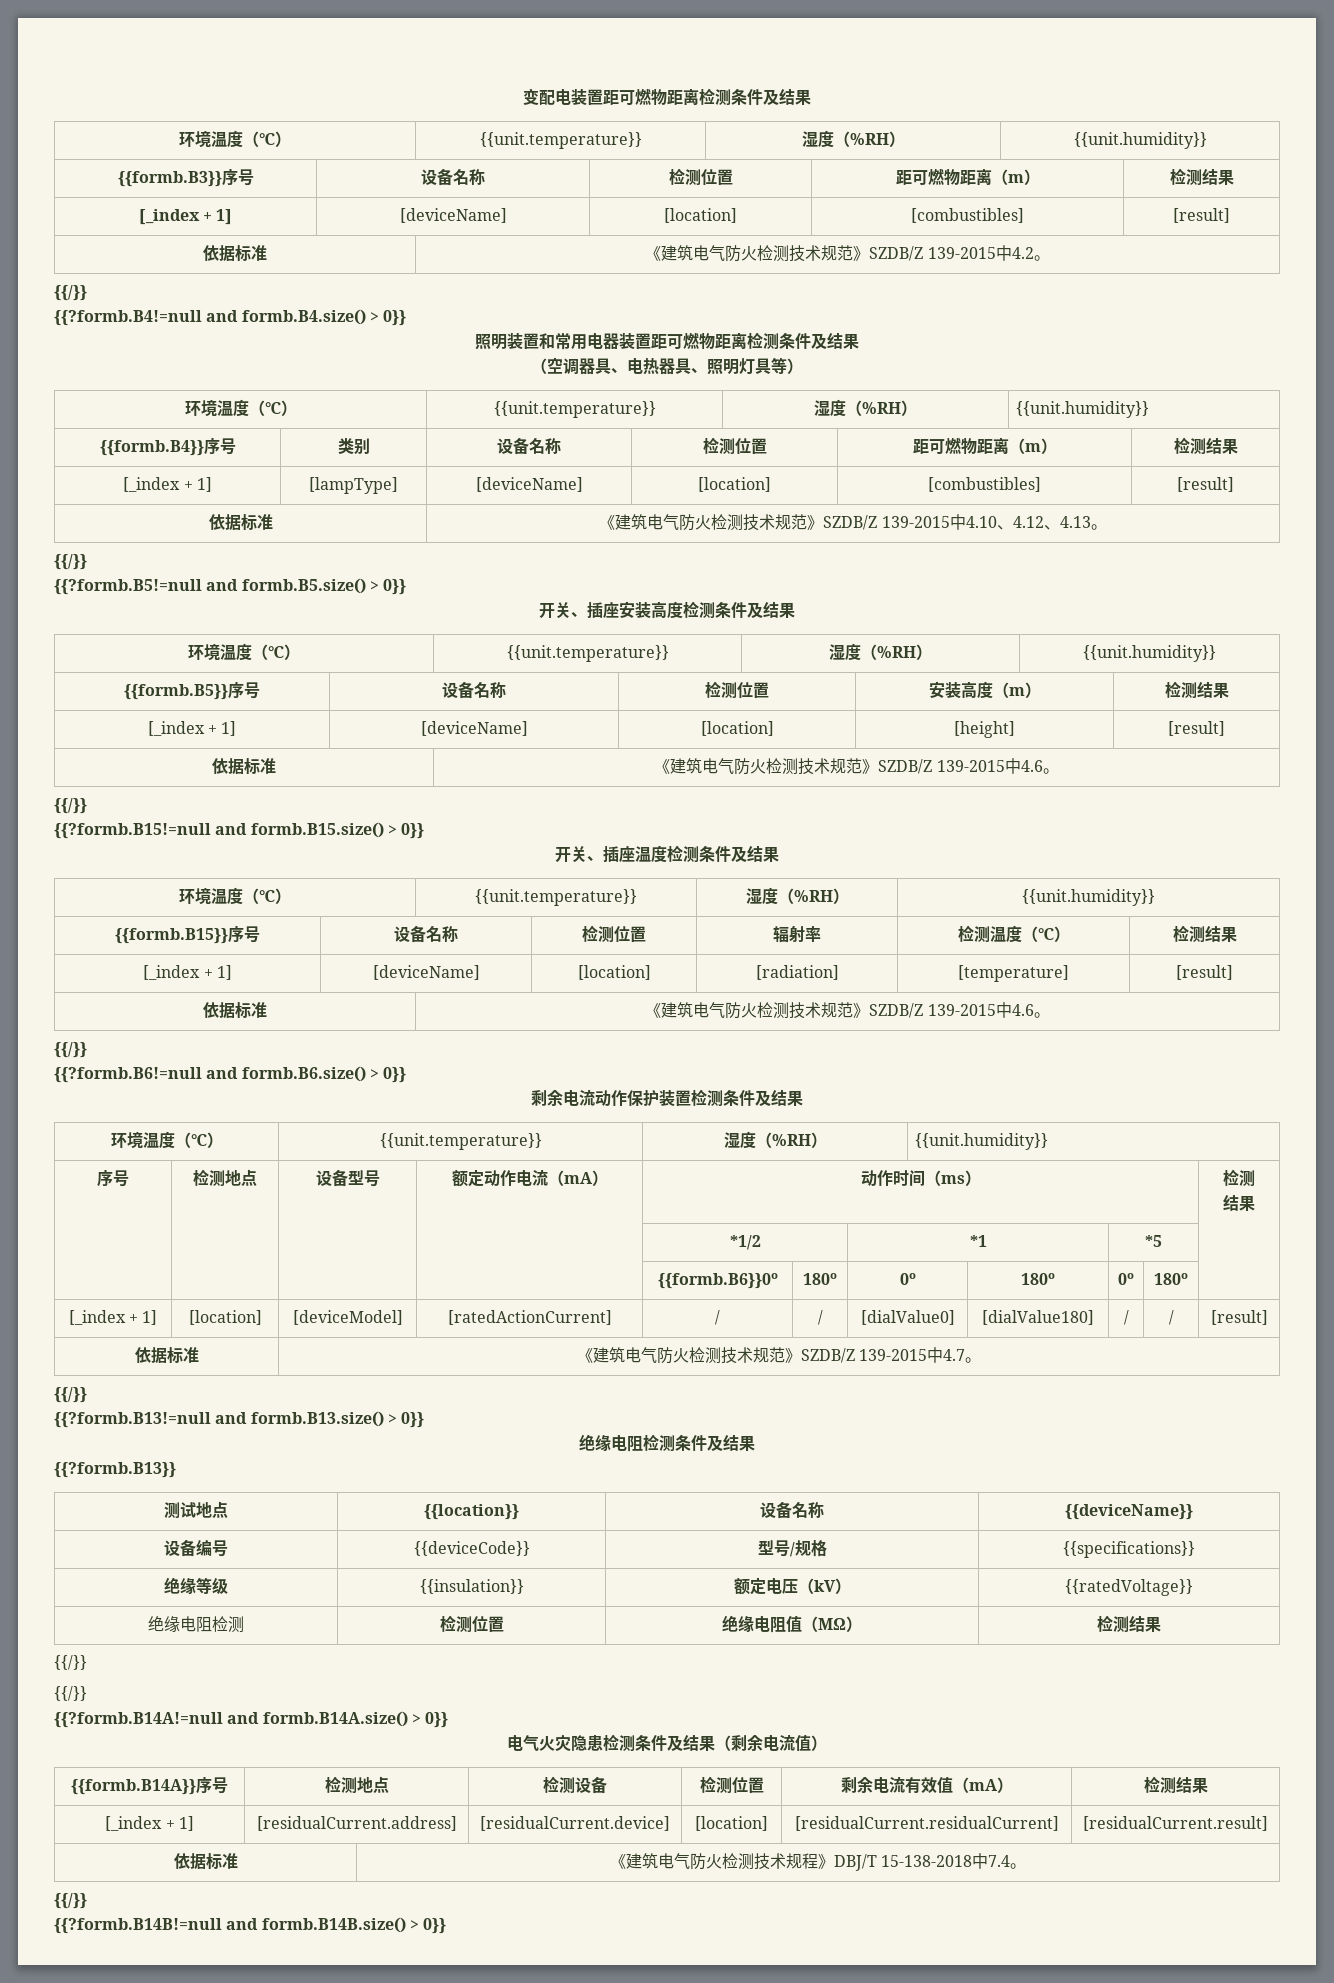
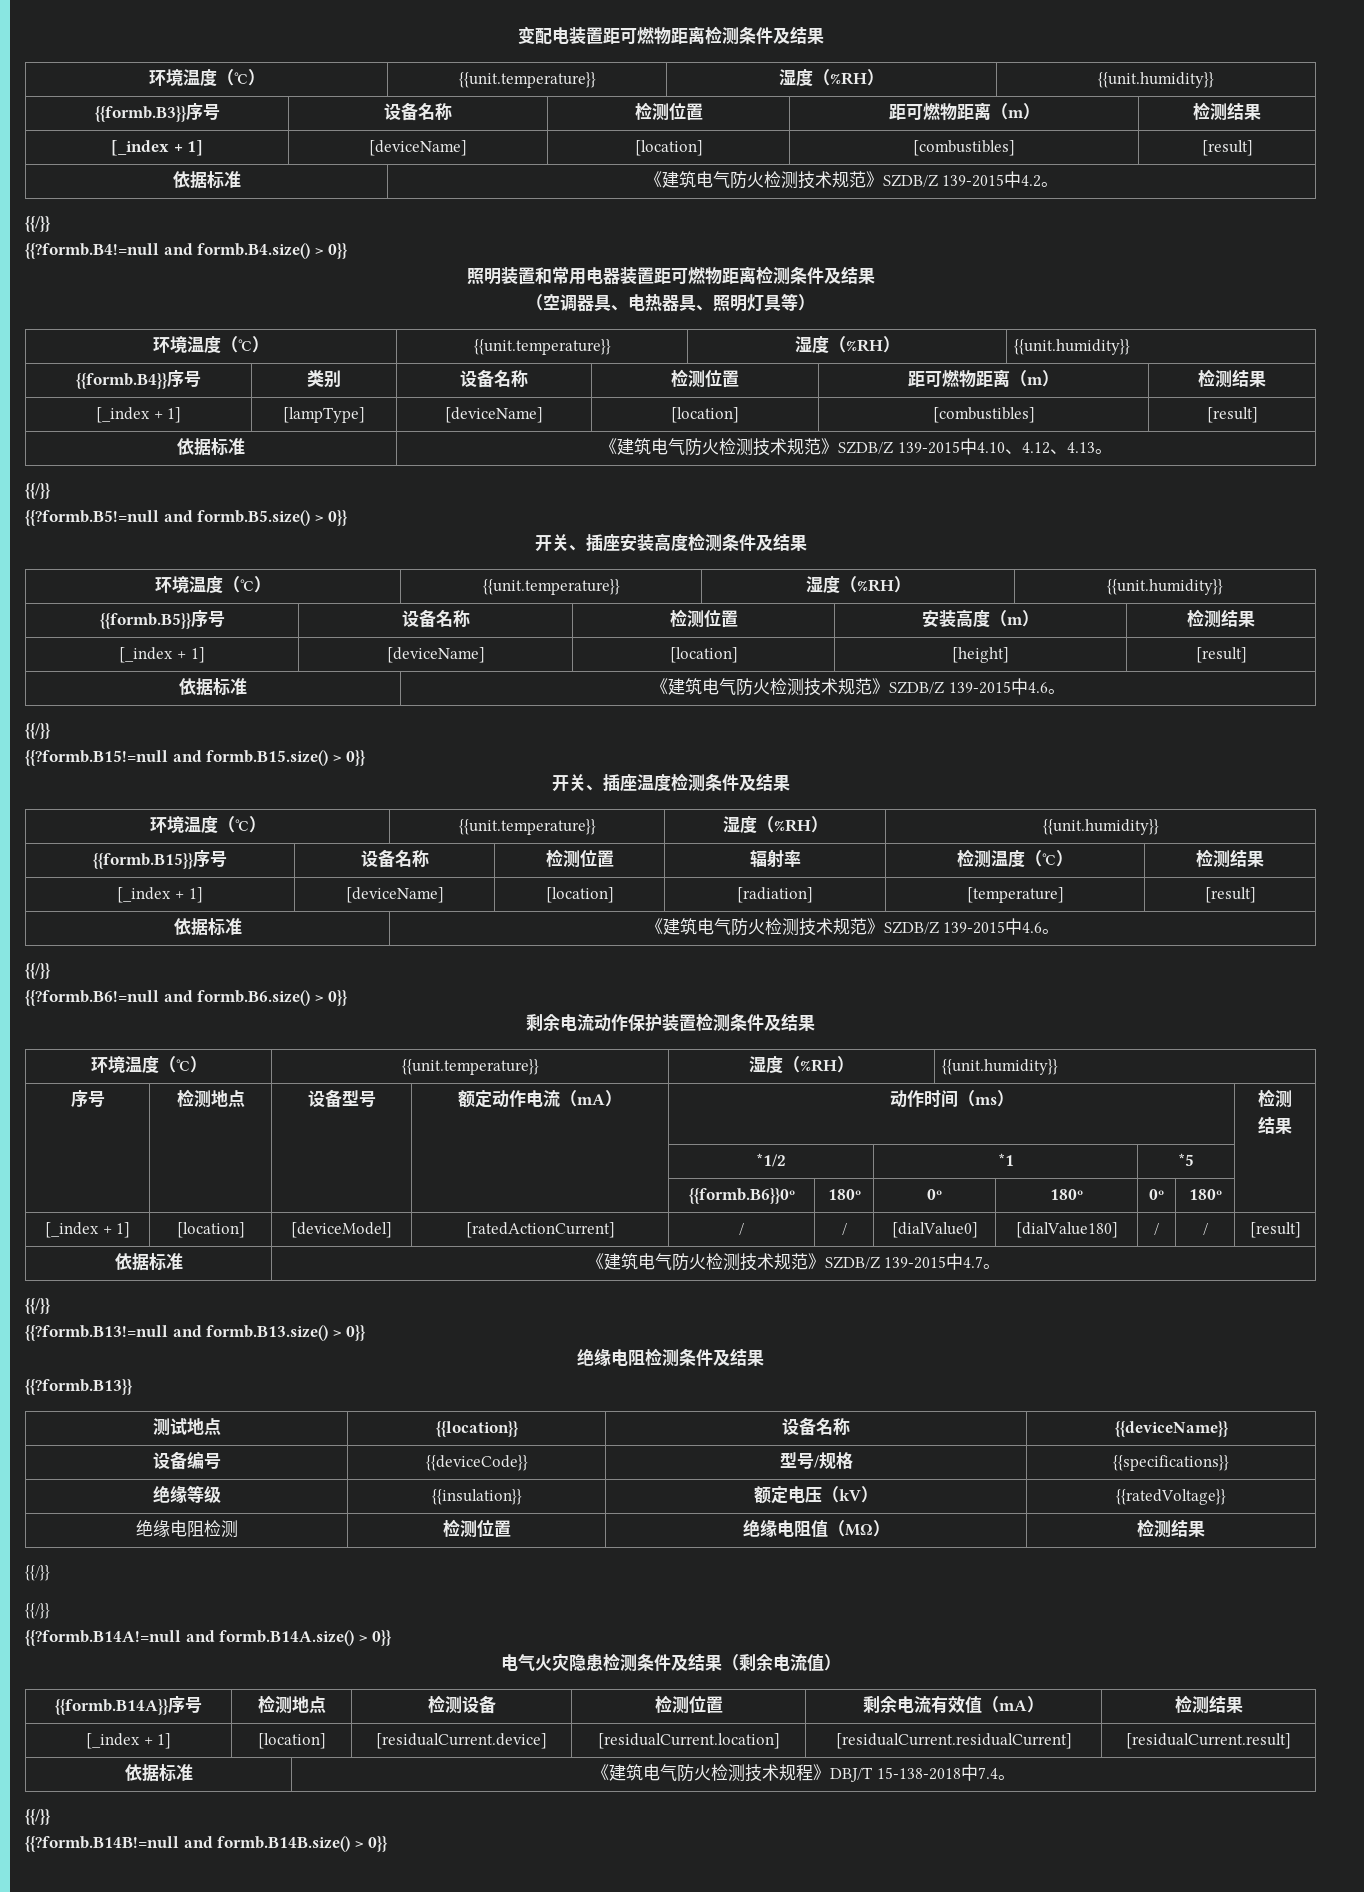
[256,1816,457,1831] [residualCurrent.address] -> [257,1733,326,1749] [location]
[695,1816,768,1831] [location] -> [597,1733,780,1749] [residualCurrent.location]

